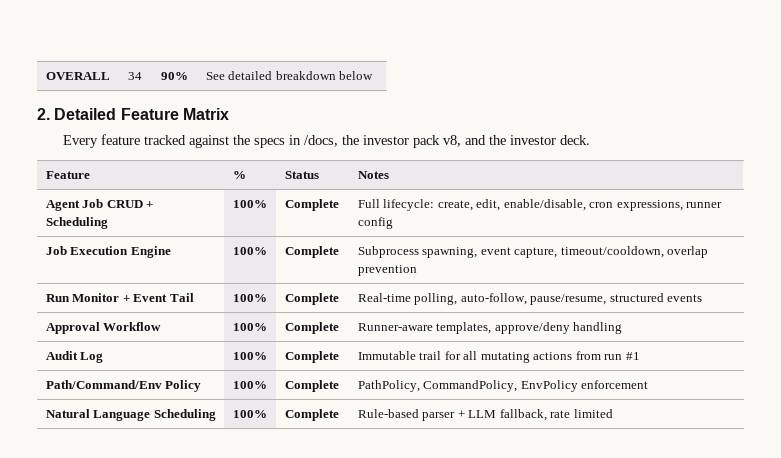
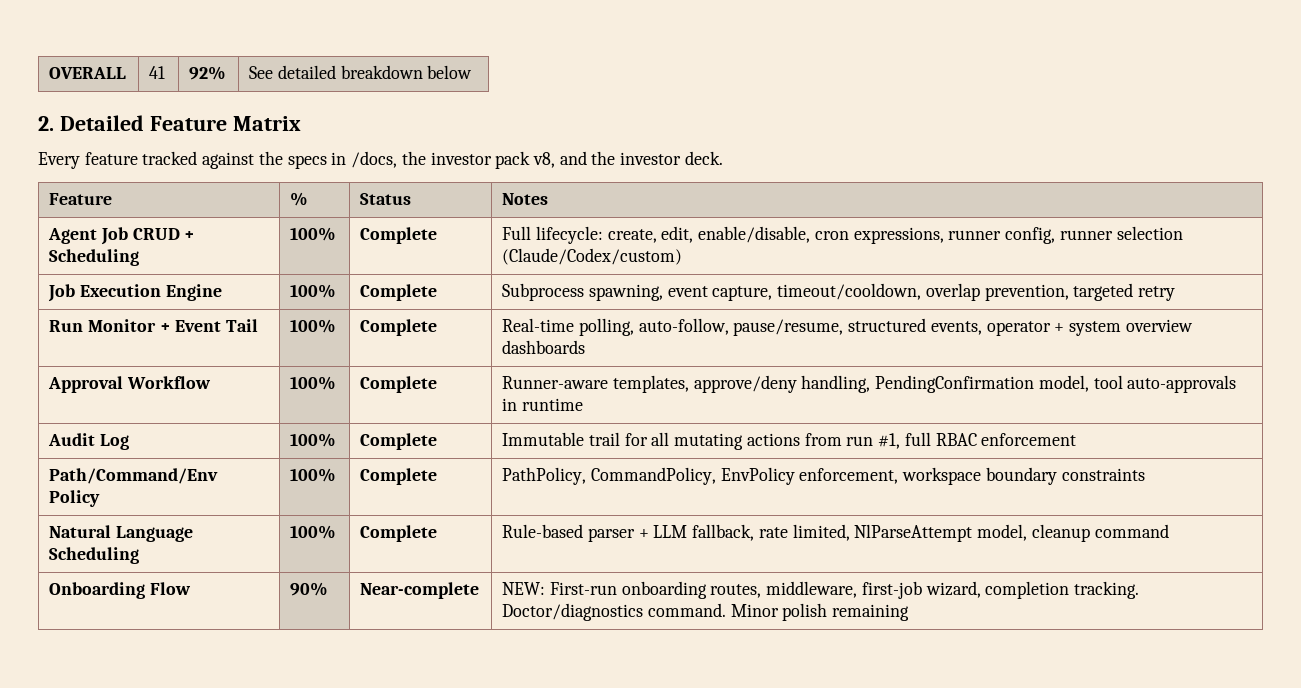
[127,72,142,80] [160,72,188,80] 34 | 90% -> [149,66,166,79] [189,66,227,80] 41 | 92%
[357,217,393,229] config -> [1005,226,1183,244] [502,248,683,265] config, runner selection (Claude/Codex/custom)
[357,265,417,276] prevention -> [984,283,1176,301] prevention, targeted retry
[667,294,703,302] events -> [930,319,1193,336] [502,340,586,354] events, operator + system overview dashboards
[573,322,623,334] handling -> [801,375,1237,393] [502,398,584,411] handling, PendingConfirmation model, tool auto-approvals in runtime
[625,352,640,360] #1 -> [878,432,1077,449] #1, full RBAC enforcement
[581,380,649,389] enforcement -> [799,467,1145,485] enforcement, workspace boundary constraints
[573,409,613,418] limited -> [792,524,1169,542] [49,582,192,599] [290,582,329,596] [360,582,480,599] [502,581,1140,599] [502,603,910,621] limited, NlParseAttempt model, cleanup command // Onboarding Flow | 90% | Near-complete | NEW: First-run onboarding routes, middleware, first-job wizard, completion tracking. Doctor/diagnostics command. Minor polish remaining

